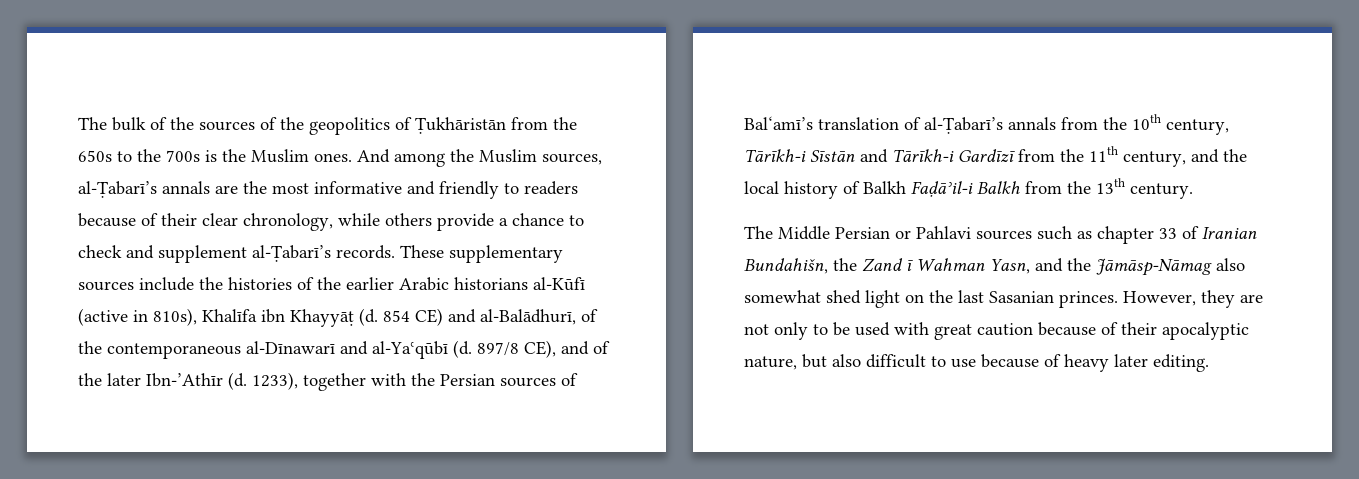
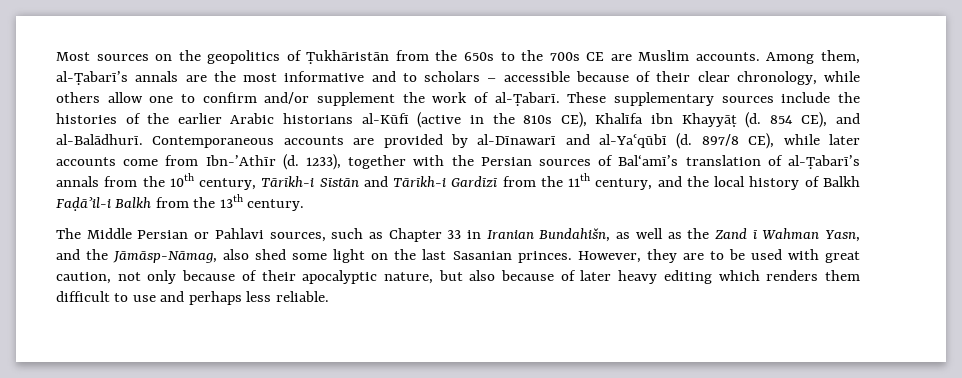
[78,117,277,131] The bulk of the sources of -> [56,52,173,61] Most sources on
[205,149,602,167] is the Muslim ones. And among the Muslim sources, -> [586,50,860,64] CE are Muslim accounts. Among them,
[439,181,578,199] friendly to readers -> [402,71,570,82] to scholars – accessible
[437,213,584,231] [78,245,395,263] provide a chance to check and supplement al-Ṭabarī’s records. -> [107,92,560,106] allow one to confirm and/or supplement the work of al-Ṭabarī.
[153,308,197,326] 810s), -> [492,112,587,128] the 810s CE),
[415,308,598,326] [78,341,241,359] CE) and al-Balādhurī, of the contemporaneous -> [801,112,860,128] [56,134,468,148] CE), and al-Balādhurī. Contemporaneous accounts are provided by
[561,341,610,355] [78,373,141,386] and of the later -> [783,134,860,145] [56,155,199,166] while later accounts come from
[976,230,1032,240] sources -> [269,232,326,242] sources,
[1097,226,1257,244] [744,258,828,274] chapter 33 of Iranian Bundahišn, -> [388,228,682,242] Chapter 33 in Iranian Bundahišn, as well as
[1096,258,1245,276] [744,290,861,304] Jāmāsp-Nāmag also somewhat shed -> [113,249,328,263] Jāmāsp-Nāmag, also shed some
[744,322,808,340] not only -> (704, 256) none
[977,323,1033,336] caution -> [56,270,177,284] caution, not only
[866,354,1209,372] difficult to use because of heavy later editing. -> [501,270,861,284] [56,291,329,305] because of later heavy editing which renders them difficult to use and perhaps less reliable.

